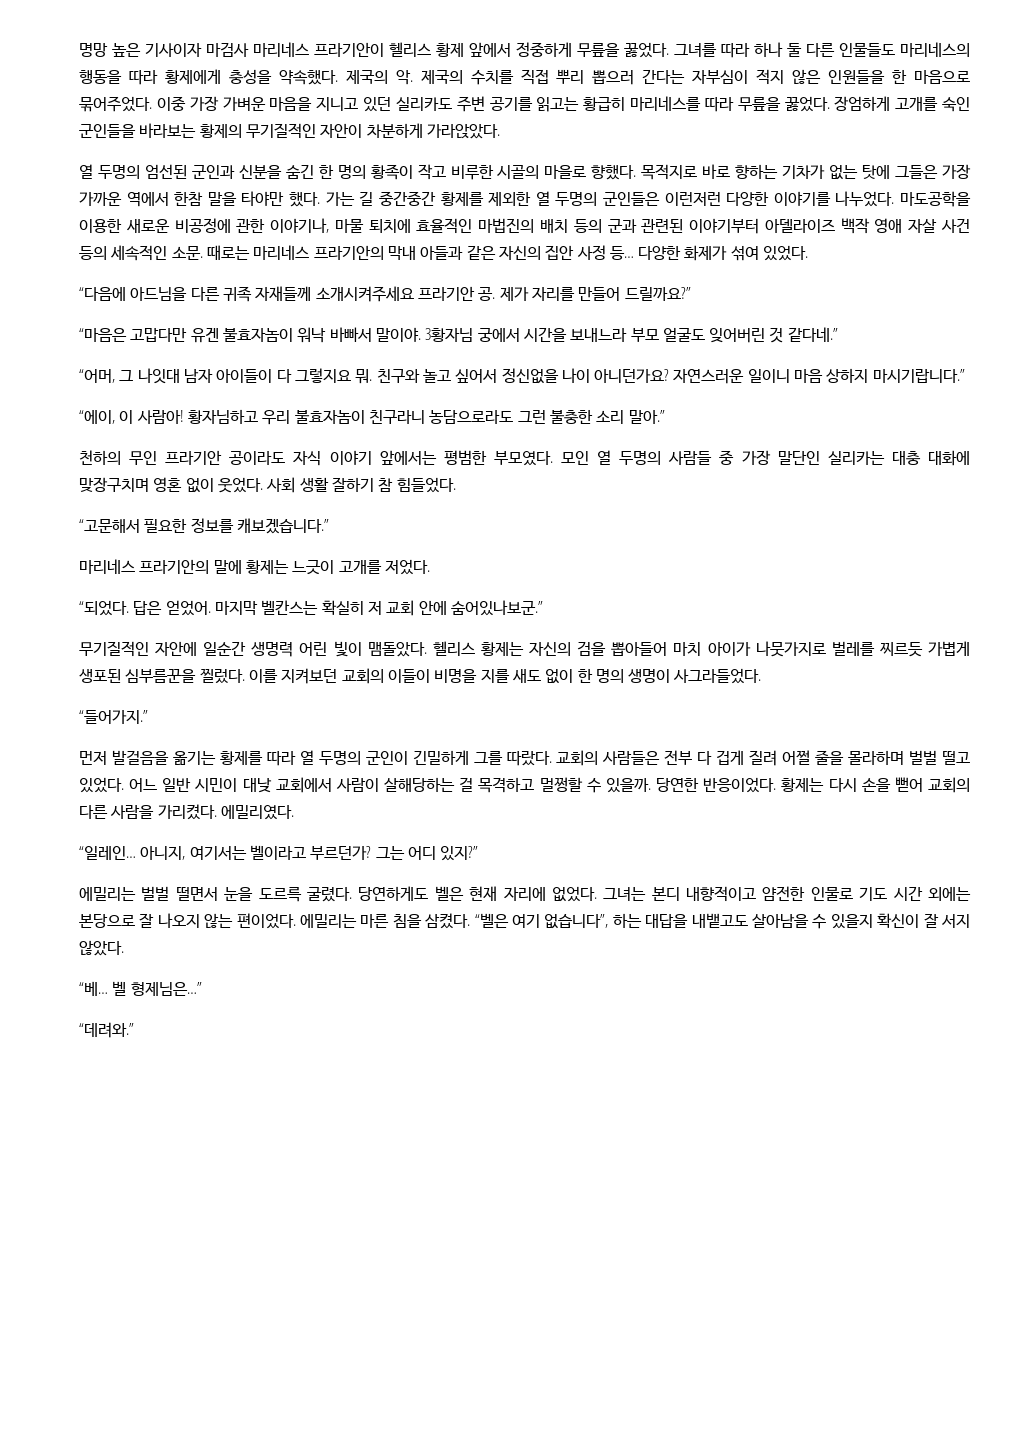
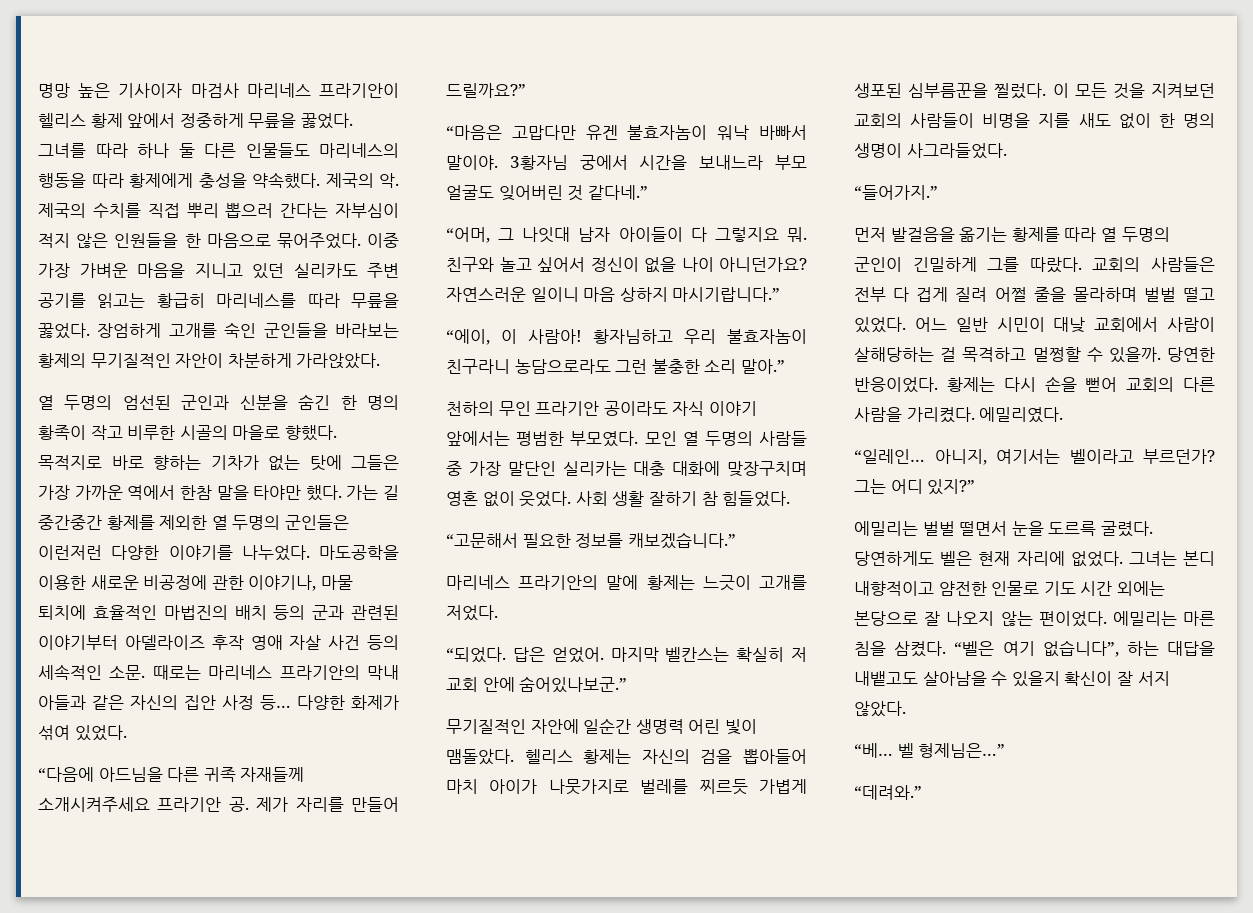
[840,218,870,234] 백작 -> [211,635,244,650] 후작
[501,368,559,384] 정신없을 -> [590,257,676,273] 정신이 없을
[248,669,278,683] 이를 -> [1052,83,1145,99] 이 모든 것을
[387,669,430,683] 이들이 -> [910,113,975,128] 사람들이

